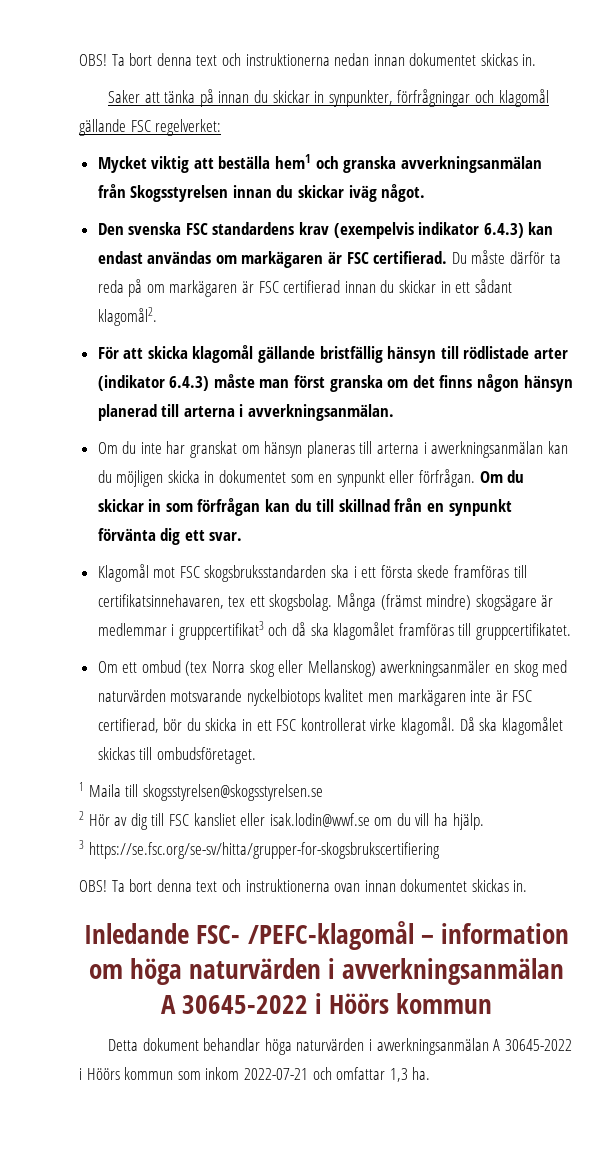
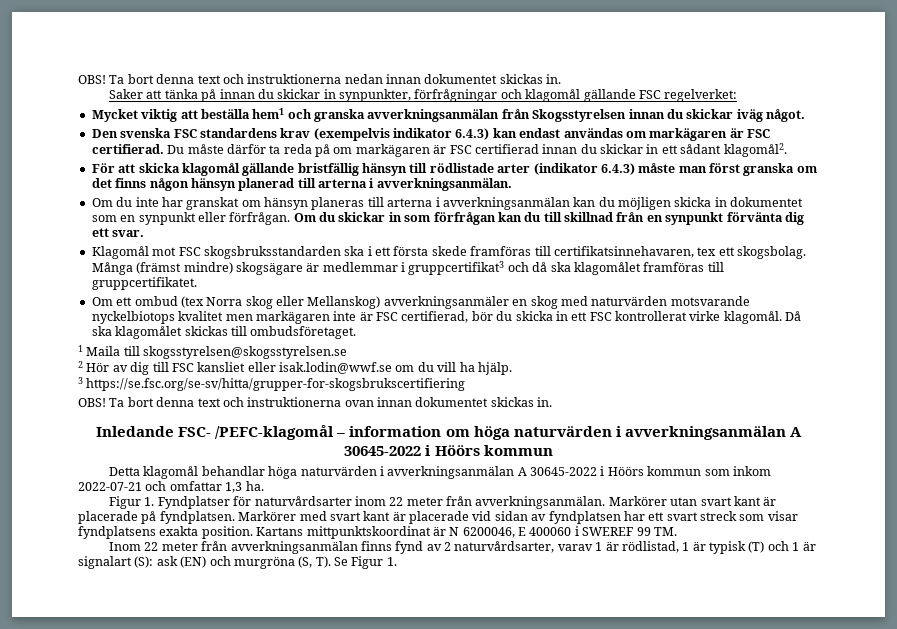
[142,1038,199,1051] dokument -> [143,466,199,479] klagomål
(431, 1073) none -> [109,496,777,509] [78,511,798,524] [78,526,677,539] [109,541,816,554] [78,556,397,569] // Figur 1. Fyndplatser för naturvårdsarter inom 22 meter från avverkningsanmälan. Markörer utan svart kant är placerade på fyndplatsen. Markörer med svart kant är placerade vid sidan av fyndplatsen har ett svart streck som visar fyndplatsens exakta position. Kartans mittpunktskoordinat är N 6200046, E 400060 i SWEREF 99 TM. // Inom 22 meter från avverkningsanmälan finns fynd av 2 naturvårdsarter, varav 1 är rödlistad, 1 är typisk (T) och 1 är signalart (S): ask (EN) och murgröna (S, T). Se Figur 1.

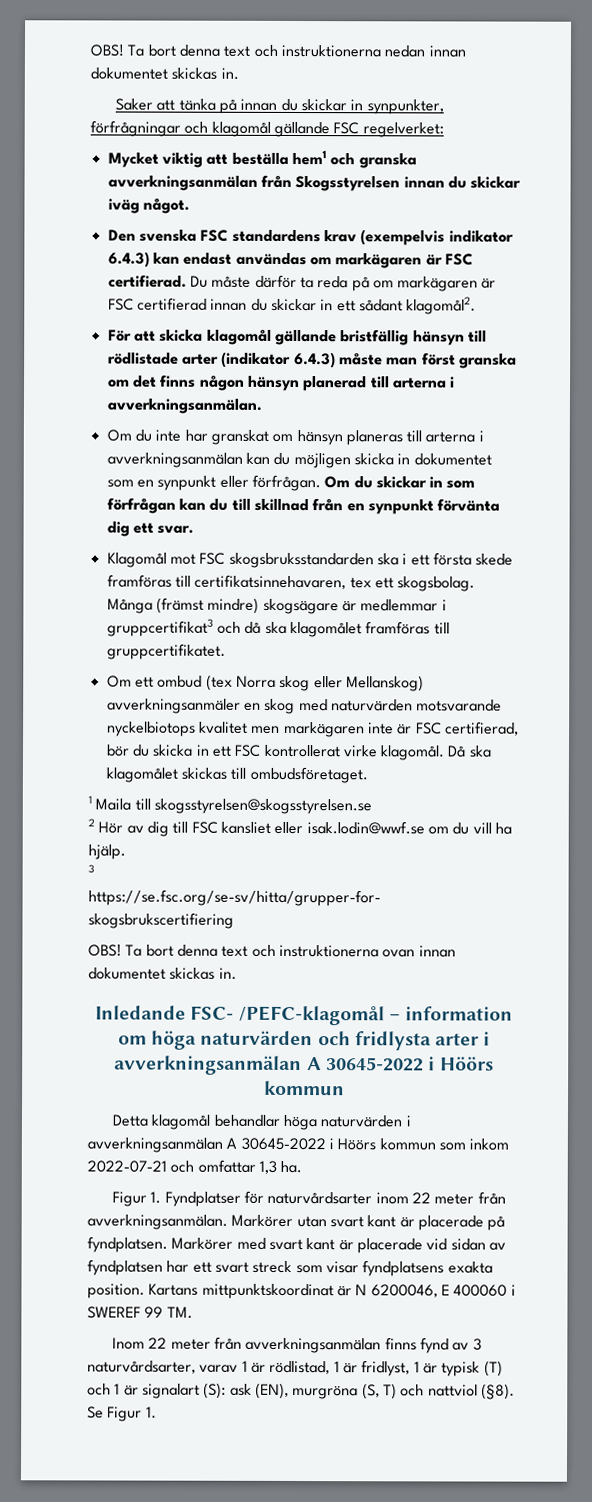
(612, 431) none -> [317,1031,480,1051] och fridlysta arter
[444,542,452,551] 2 -> [472,1338,482,1351] 3
(706, 546) none -> [361,1360,438,1377] fridlyst, 1 är
[180,556,331,569] (EN) och murgröna (S, T). -> [254,1382,515,1400] (EN), murgröna (S, T) och nattviol (§8).

